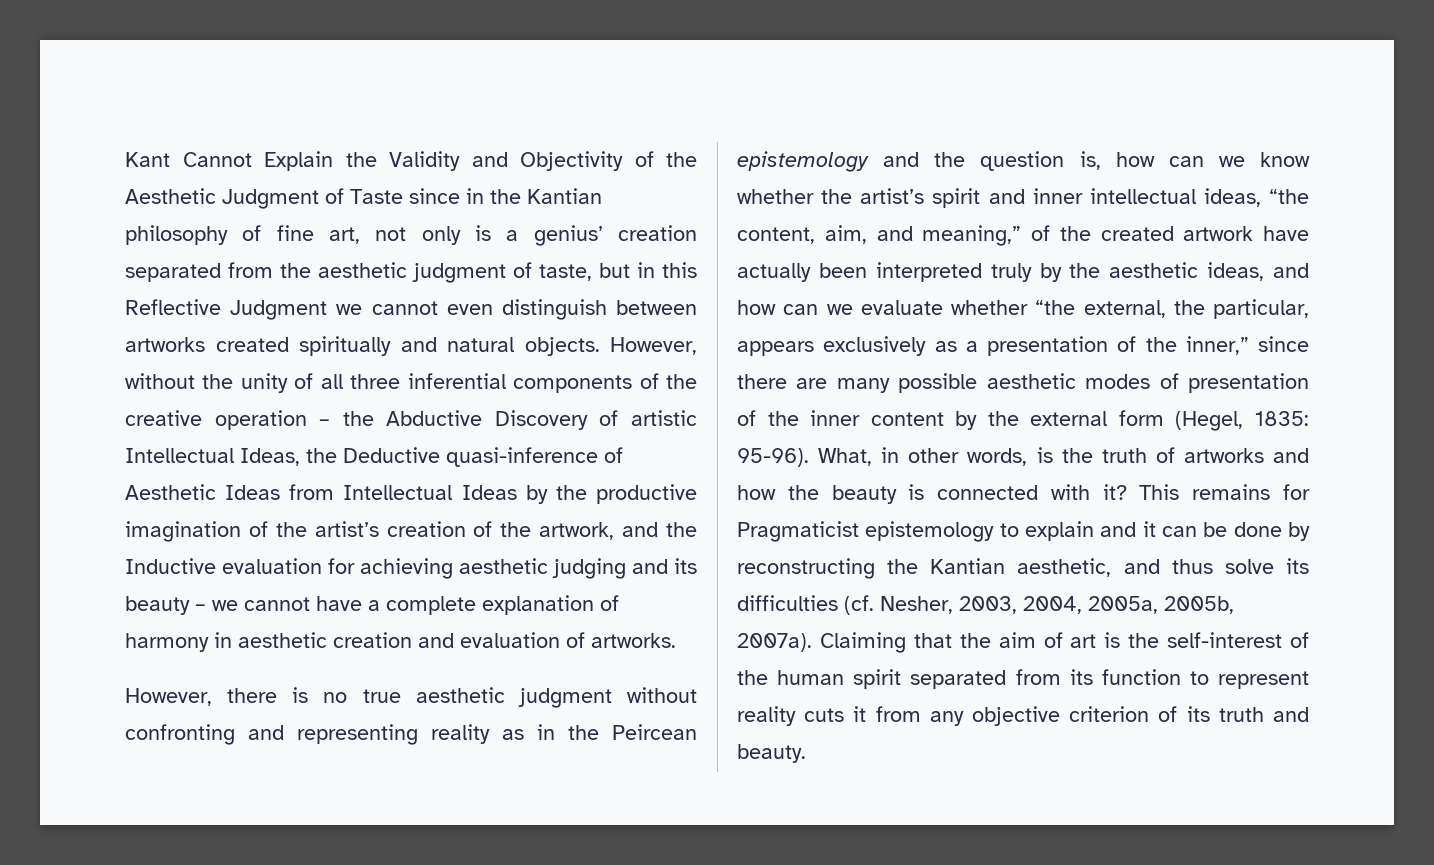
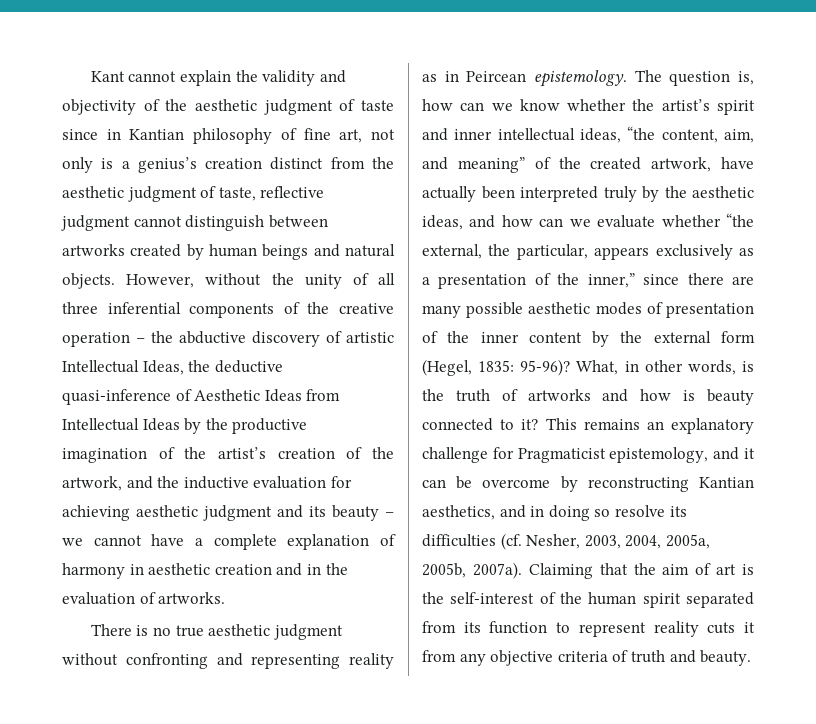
[182,151,697,171] [125,188,403,209] Cannot Explain the Validity and Objectivity of the Aesthetic Judgment of Taste -> [128,70,346,86] [62,99,394,115] cannot explain the validity and objectivity of the aesthetic judgment of taste
[490,189,521,204] the -> (121, 134) none
[533,225,697,246] [125,263,221,282] genius’ creation separated -> [137,157,324,173] genius’s creation distinct
[599,262,697,278] [125,299,493,320] but in this Reflective Judgment we cannot even -> [260,186,325,198] [61,215,182,231] reflective judgment cannot
[299,336,391,356] spiritually -> [186,244,309,260] by human beings
[386,410,588,430] Abductive Discovery -> [179,331,320,347] abductive discovery
[343,447,440,463] Deductive -> [214,360,283,373] deductive
[125,558,216,574] Inductive -> [183,476,249,489] inductive
[552,558,626,579] judging -> [203,505,272,521] judgment
(454, 640) none -> [306,563,348,575] in the
[125,688,278,706] However, there -> [90,624,132,636] There
[568,724,697,740] [737,151,966,172] the Peircean epistemology and the -> [466,70,662,87] Peircean epistemology. The
[922,225,1022,246] meaning,” -> [457,157,525,173] meaning”
[1183,226,1254,241] artwork -> [651,157,712,172] artwork,
[737,448,809,467] 95-96). -> [520,359,571,376] 95-96)?
[787,484,1310,504] [737,521,1094,542] the beauty is connected with it? This remains for Pragmaticist epistemology to explain -> [683,389,754,405] [422,418,754,434] [422,447,709,463] is beauty connected to it? This remains an explanatory challenge for Pragmaticist epistemology,
[1233,522,1282,537] done -> [482,479,551,488] overcome
[887,558,1274,577] the Kantian aesthetic, and thus solve -> [699,477,754,488] [422,505,665,521] Kantian aesthetics, and in doing so resolve
[1069,706,1210,722] criterion of its -> [557,650,629,662] criteria of

